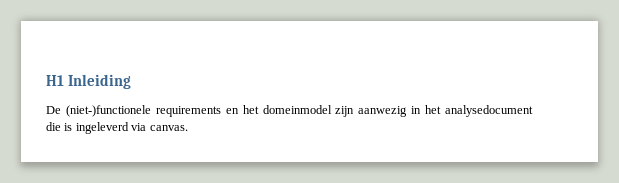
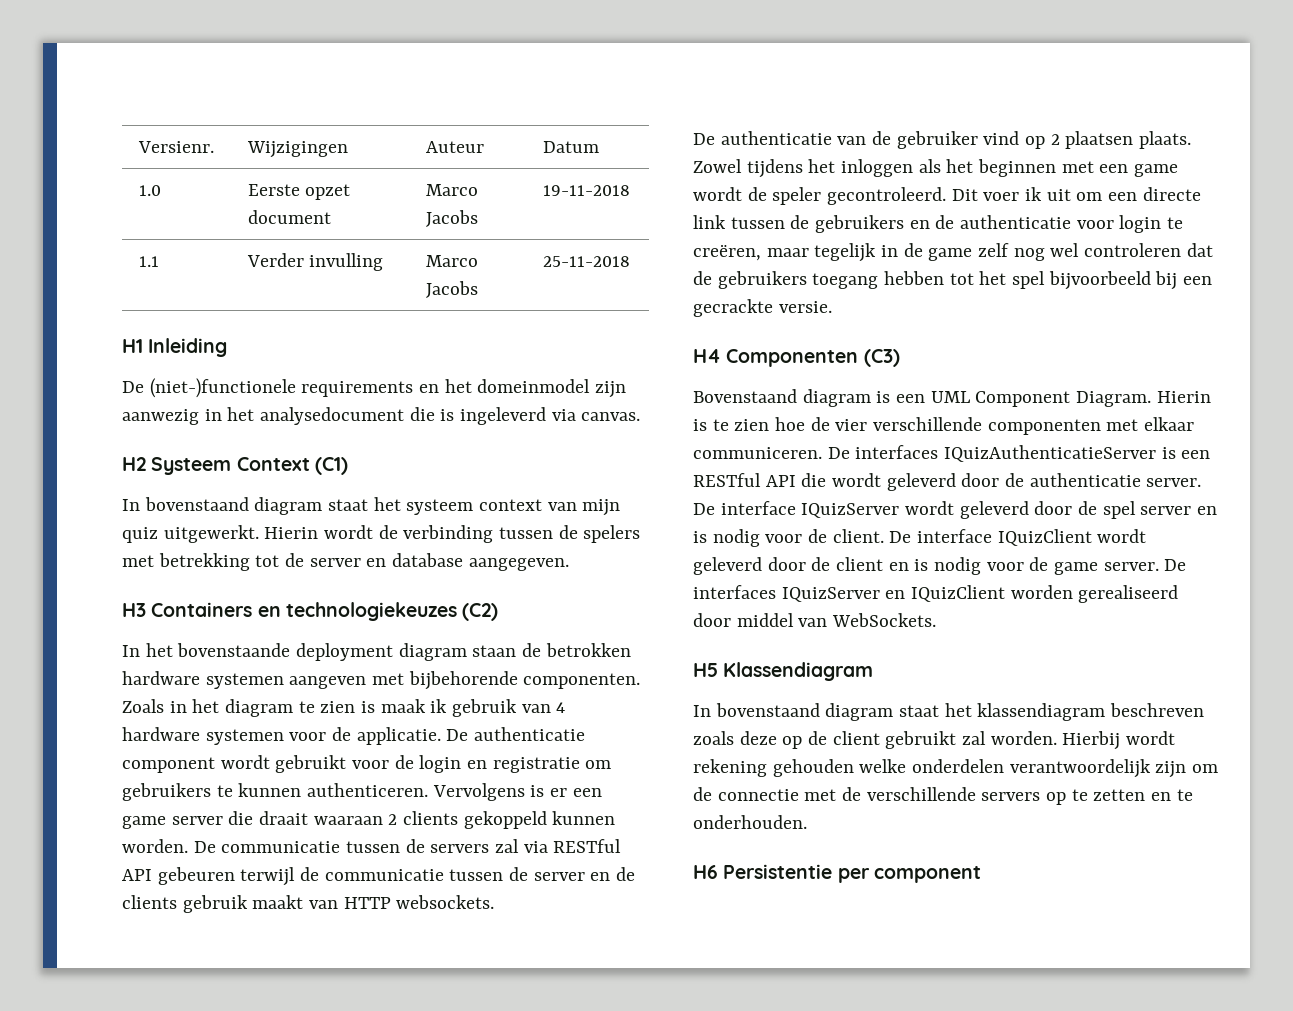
(46, 80) none -> [137,141,214,153] [246,141,348,158] [425,141,484,153] [542,141,599,153] [138,185,161,196] [247,184,351,200] [247,210,331,224] [425,184,478,196] [425,210,478,227] [542,185,630,196] [138,256,159,267] [246,253,384,271] [425,255,478,267] [425,281,478,298] [542,256,630,267] Versienr. | Wijzigingen | Auteur | Datum // 1.0 | Eerste opzet document | Marco Jacobs | 19-11-2018 // 1.1 | Verder invulling | Marco Jacobs | 25-11-2018 //
(188, 128) none -> [122,457,348,475] [122,497,621,516] [122,525,641,543] [122,553,569,571] [122,602,499,621] [122,643,631,661] [122,671,641,690] [122,699,566,717] [122,727,586,745] [122,755,612,773] [122,783,602,801] [122,811,616,829] [122,839,622,853] [122,867,636,886] [122,895,495,913] [693,131,1192,149] [693,159,1179,178] [693,187,1201,205] [693,215,1184,233] [693,243,1213,262] [693,271,1213,290] [693,299,832,317] [693,349,900,367] [693,389,1211,407] [693,417,1195,435] [693,445,1211,462] [693,473,1202,491] [693,501,1218,519] [693,529,1147,547] [693,557,1187,575] [693,585,1179,603] [693,613,937,627] [693,662,874,681] [693,703,1205,721] [693,731,1176,750] [693,759,1219,778] [693,787,1193,805] [693,815,807,829] [693,864,981,883] // H2 Systeem Context (C1) // In bovenstaand diagram staat het systeem context van mijn quiz uitgewerkt. Hierin wordt de verbinding tussen de spelers met betrekking tot de server en database aangegeven. // H3 Containers en technologiekeuzes (C2) // In het bovenstaande deployment diagram staan de betrokken hardware systemen aangeven met bijbehorende componenten. Zoals in het diagram te zien is maak ik gebruik van 4 hardware systemen voor de applicatie. De authenticatie component wordt gebruikt voor de login en registratie om gebruikers te kunnen authenticeren. Vervolgens is er een game server die draait waaraan 2 clients gekoppeld kunnen worden. De communicatie tussen de servers zal via RESTful API gebeuren terwijl de communicatie tussen de server en de clients gebruik maakt van HTTP websockets. // De authenticatie van de gebruiker vind op 2 plaatsen plaats. Zowel tijdens het inloggen als het beginnen met een game wordt de speler gecontroleerd. Dit voer ik uit om een directe link tussen de gebruikers en de authenticatie voor login te creëren, maar tegelijk in de game zelf nog wel controleren dat de gebruikers toegang hebben tot het spel bijvoorbeeld bij een gecrackte versie. // H4 Componenten (C3) // Bovenstaand diagram is een UML Component Diagram. Hierin is te zien hoe de vier verschillende componenten met elkaar communiceren. De interfaces IQuizAuthenticatieServer is een RESTful API die wordt geleverd door de authenticatie server. De interface IQuizServer wordt geleverd door de spel server en is nodig voor de client. De interface IQuizClient wordt geleverd door de client en is nodig voor de game server. De interfaces IQuizServer en IQuizClient worden gerealiseerd door middel van WebSockets. // H5 Klassendiagram // In bovenstaand diagram staat het klassendiagram beschreven zoals deze op de client gebruikt zal worden. Hierbij wordt rekening gehouden welke onderdelen verantwoordelijk zijn om de connectie met de verschillende servers op te zetten en te onderhouden. // H6 Persistentie per component

